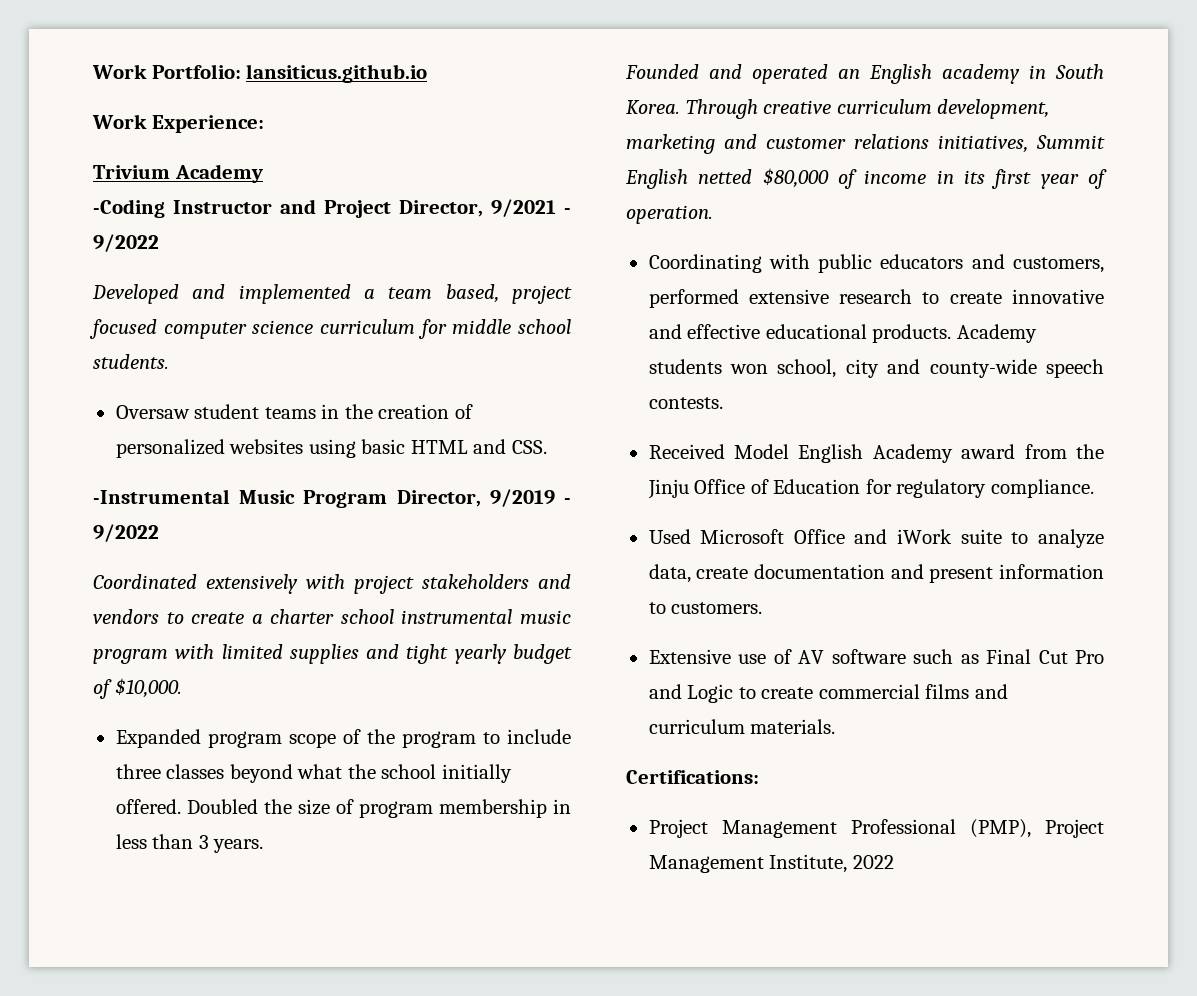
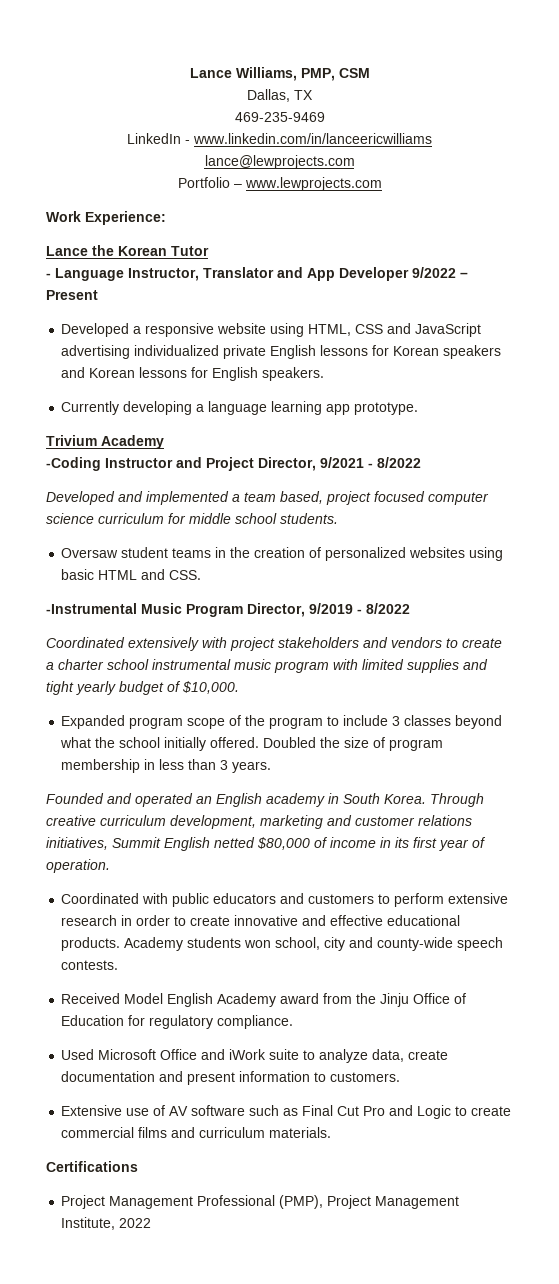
[92,64,428,83] [92,114,264,133] Work Portfolio: lansiticus.github.io // Work Experience: -> [189,67,370,81] [247,89,313,102] [234,112,325,122] [127,133,432,144] [204,155,355,169] [177,177,382,191] [46,211,166,225] [46,245,209,256] [46,267,468,281] [46,290,98,300] [61,323,482,337] [61,345,502,359] [61,367,325,381] [61,401,419,415] Lance Williams, PMP, CSM // Dallas, TX // 469-235-9469 // LinkedIn - www.linkedin.com/in/lanceericwilliams // lance@lewprojects.com // Portfolio – www.lewprojects.com // Work Experience: // Lance the Korean Tutor // - Language Instructor, Translator and App Developer 9/2022 – Present // Developed a responsive website using HTML, CSS and JavaScript advertising individualized private English lessons for Korean speakers and Korean lessons for English speakers. // Currently developing a language learning app prototype.
[93,234,159,252] 9/2022 -> [377,457,421,468] 8/2022
[93,524,159,542] 9/2022 -> [366,603,410,614] 8/2022
[115,764,161,779] three -> [392,716,401,726] 3
[648,254,762,273] Coordinating -> [61,893,140,904] Coordinated
[1013,257,1104,273] [648,289,913,308] customers, performed extensive research -> [308,893,509,907] [61,915,171,926] customers to perform extensive research in order
[626,770,759,784] Certifications: -> [46,1161,138,1172] Certifications

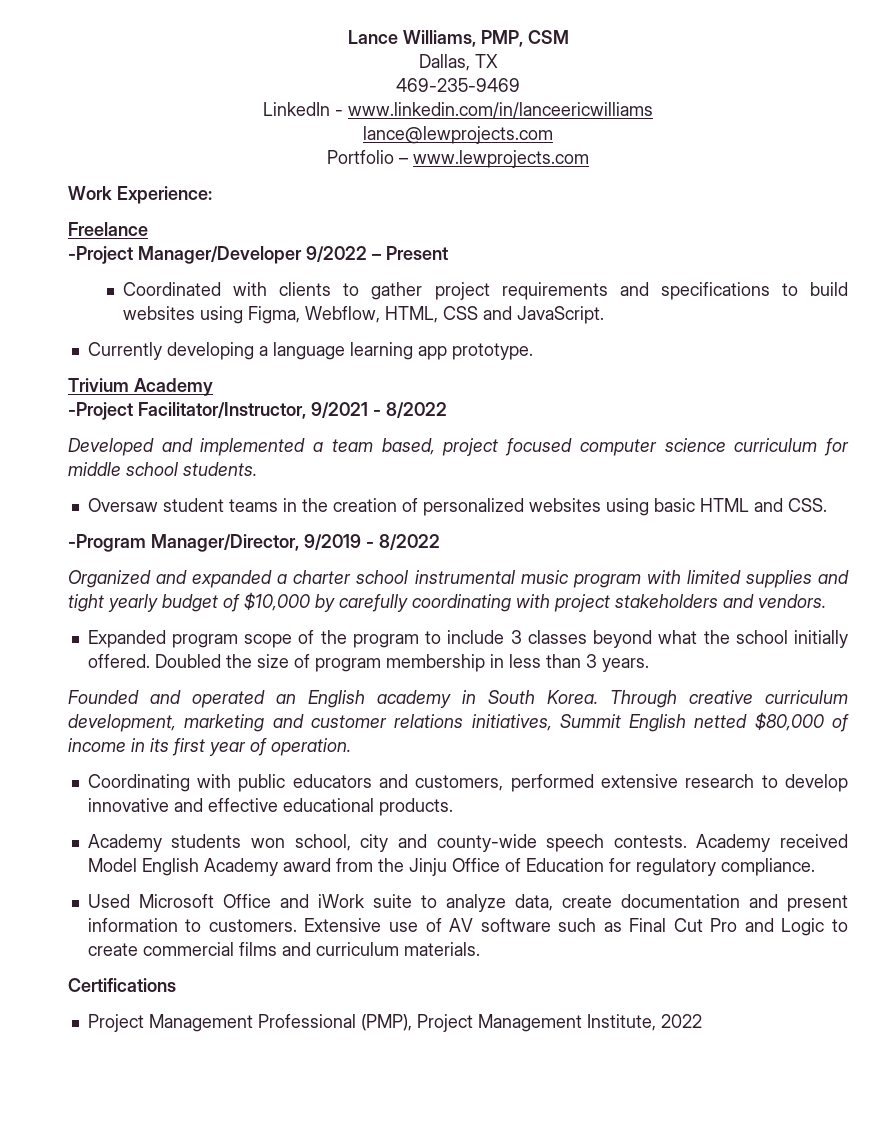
[46,245,209,256] [46,267,468,281] [46,290,98,300] [61,323,482,337] [61,345,502,359] [61,367,325,381] Lance the Korean Tutor // - Language Instructor, Translator and App Developer 9/2022 – Present // Developed a responsive website using HTML, CSS and JavaScript advertising individualized private English lessons for Korean speakers and Korean lessons for English speakers. -> [68,222,148,236] [68,246,448,264] [123,282,849,300] [123,306,605,324] Freelance // -Project Manager/Developer 9/2022 – Present // Coordinated with clients to gather project requirements and specifications to build websites using Figma, Webflow, HTML, CSS and JavaScript.
[46,457,316,471] -Coding Instructor and Project Director, -> [68,402,306,420] -Project Facilitator/Instructor,
[46,603,305,617] -Instrumental Music Program Director, -> [68,534,299,552] -Program Manager/Director,
[46,637,502,651] Coordinated extensively with project stakeholders and vendors to create -> [68,570,273,588] Organized and expanded
[182,681,239,694] $10,000. -> [244,592,826,612] $10,000 by carefully coordinating with project stakeholders and vendors.
[61,893,140,904] Coordinated -> [87,774,190,792] Coordinating
[308,893,509,907] [61,915,231,926] customers to perform extensive research in order to create -> [415,774,849,792] customers, performed extensive research to develop
(121, 944) none -> (453, 807) //
[61,993,121,1004] // Received -> [696,834,849,852] Academy received
(401, 1077) // -> (297, 925) none

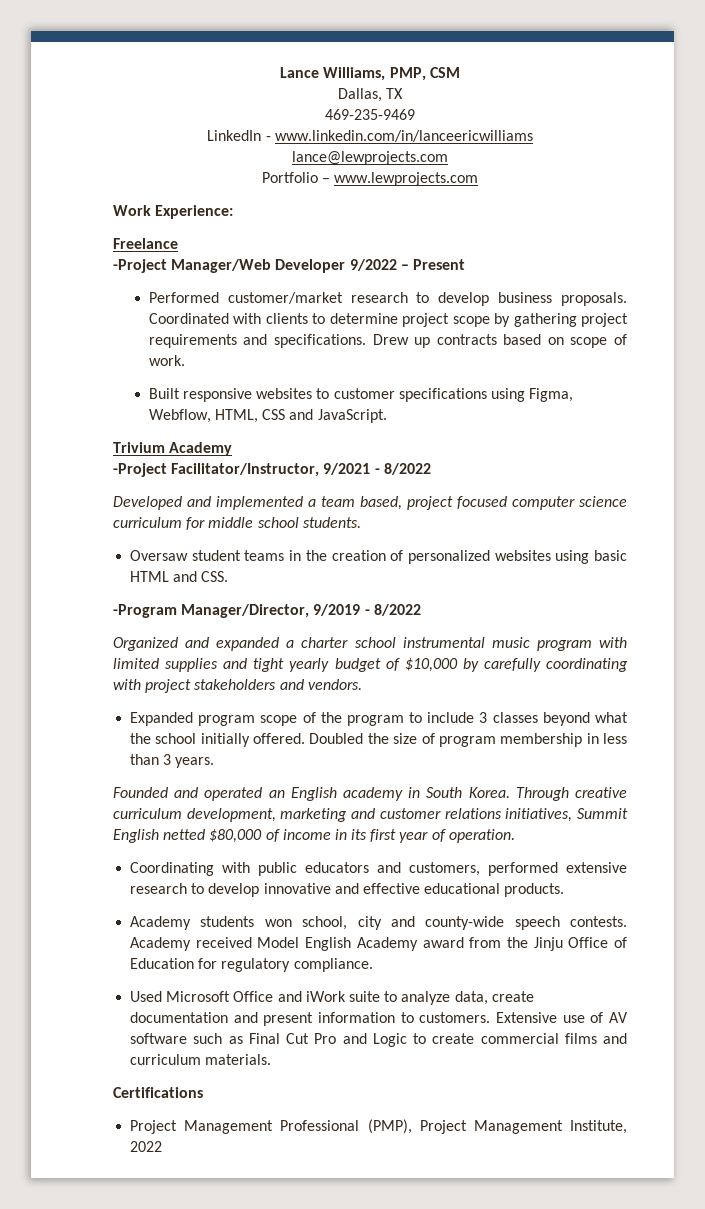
[138,246,302,264] Manager/Developer -> [171,259,346,273] Manager/Web Developer
[123,282,849,300] [123,306,196,320] Coordinated with clients to gather project requirements and specifications to build websites -> [148,292,627,306] [148,313,628,327] [148,334,627,348] [148,355,185,366] [148,388,487,402] Performed customer/market research to develop business proposals. Coordinated with clients to determine project scope by gathering project requirements and specifications. Drew up contracts based on scope of work. // Built responsive websites to customer specifications
[87,342,533,360] // Currently developing a language learning app prototype. -> (387, 416) none

